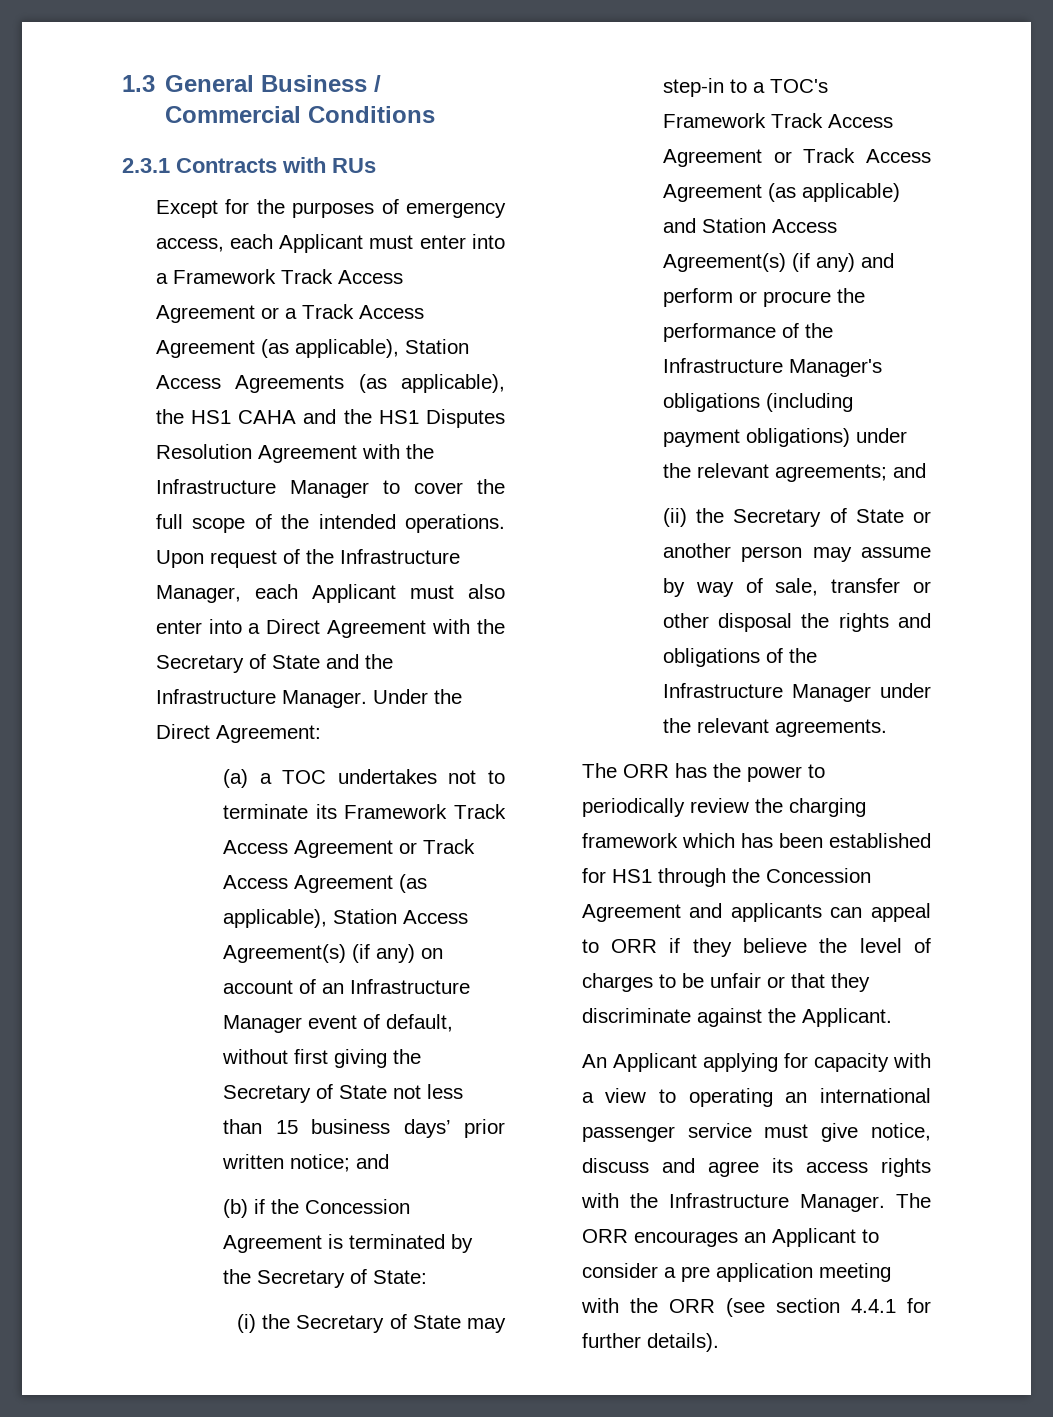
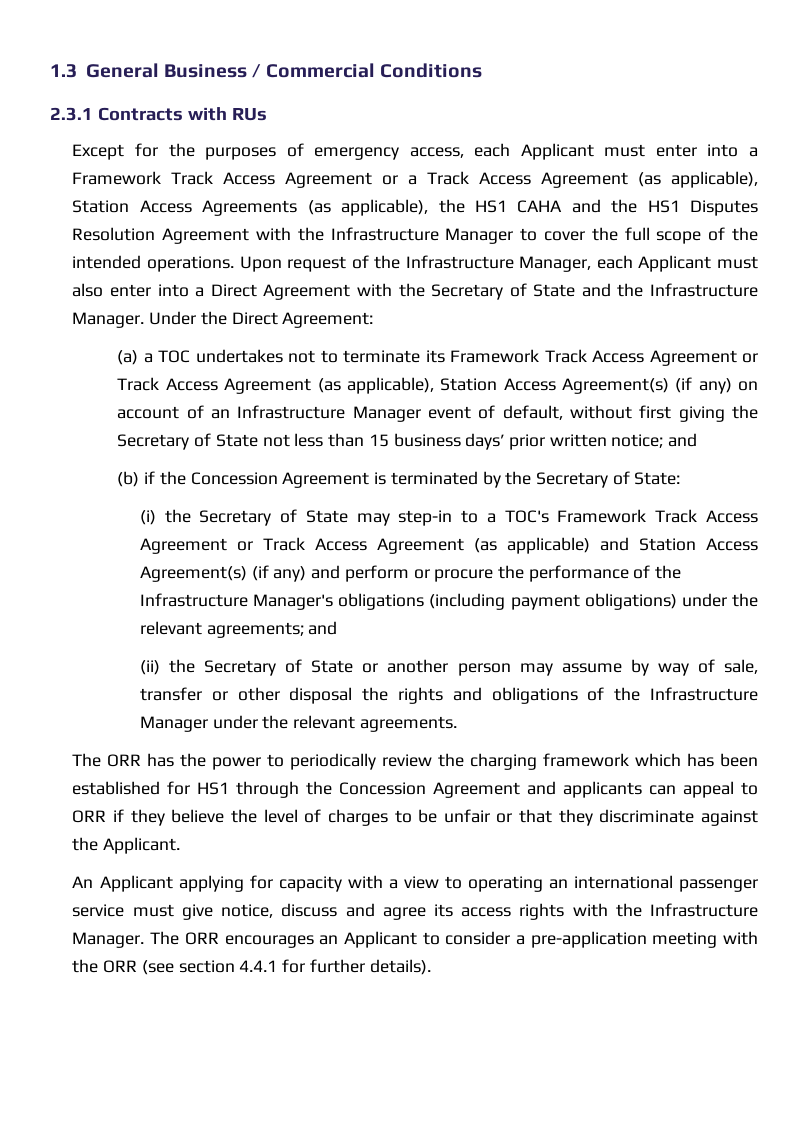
[680,1263,813,1282] pre application -> [530,931,647,948] pre-application

